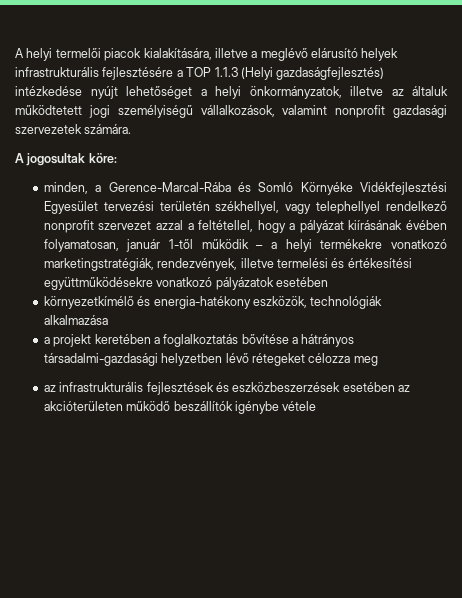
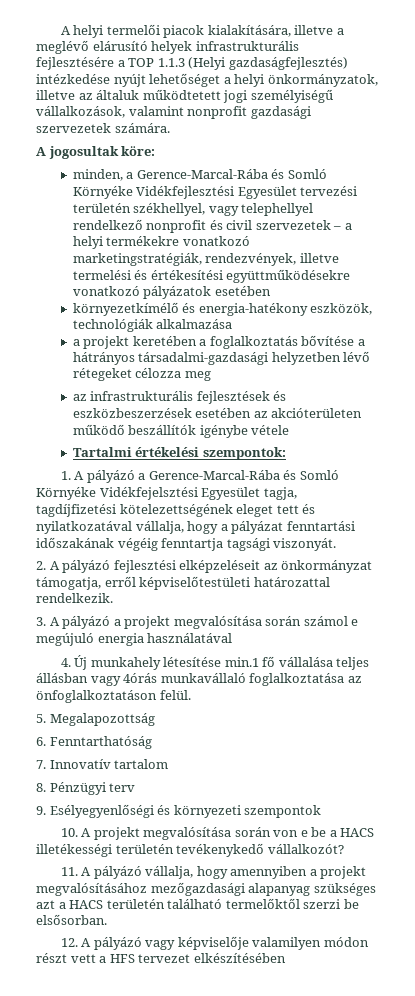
[98,220,448,233] [43,239,249,252] szervezet azzal a feltétellel, hogy a pályázat kiírásának évében folyamatosan, január 1-től működik -> [209,220,331,230] és civil szervezetek
(317, 406) none -> [72,447,286,460] [60,470,339,483] [36,487,297,500] [36,504,316,517] [36,521,355,534] [36,537,337,551] [36,560,373,573] [36,576,330,590] [36,593,113,603] [36,616,359,629] [36,633,233,646] [60,655,370,670] [36,673,362,686] [36,690,191,703] [36,713,155,726] [36,736,152,749] [36,759,169,769] [36,782,136,795] [36,804,322,818] [60,827,375,840] [36,843,344,857] [60,866,367,879] [36,882,376,896] [36,898,359,909] [36,914,107,925] [60,936,369,950] [36,953,286,963] // Tartalmi értékelési szempontok: // 1. A pályázó a Gerence-Marcal-Rába és Somló Környéke Vidékfejelsztési Egyesület tagja, tagdíjfizetési kötelezettségének eleget tett és nyilatkozatával vállalja, hogy a pályázat fenntartási időszakának végéig fenntartja tagsági viszonyát. // 2. A pályázó fejlesztési elképzeléseit az önkormányzat támogatja, erről képviselőtestületi határozattal rendelkezik. // 3. A pályázó a projekt megvalósítása során számol e megújuló energia használatával // 4. Új munkahely létesítése min.1 fő vállalása teljes állásban vagy 4órás munkavállaló foglalkoztatása az önfoglalkoztatáson felül. // 5. Megalapozottság // 6. Fenntarthatóság // 7. Innovatív tartalom // 8. Pénzügyi terv // 9. Esélyegyenlőségi és környezeti szempontok // 10. A projekt megvalósítása során von e be a HACS illetékességi területén tevékenykedő vállalkozót? // 11. A pályázó vállalja, hogy amennyiben a projekt megvalósításához mezőgazdasági alapanyag szükséges azt a HACS területén található termelőktől szerzi be elsősorban. // 12. A pályázó vagy képviselője valamilyen módon részt vett a HFS tervezet elkészítésében

